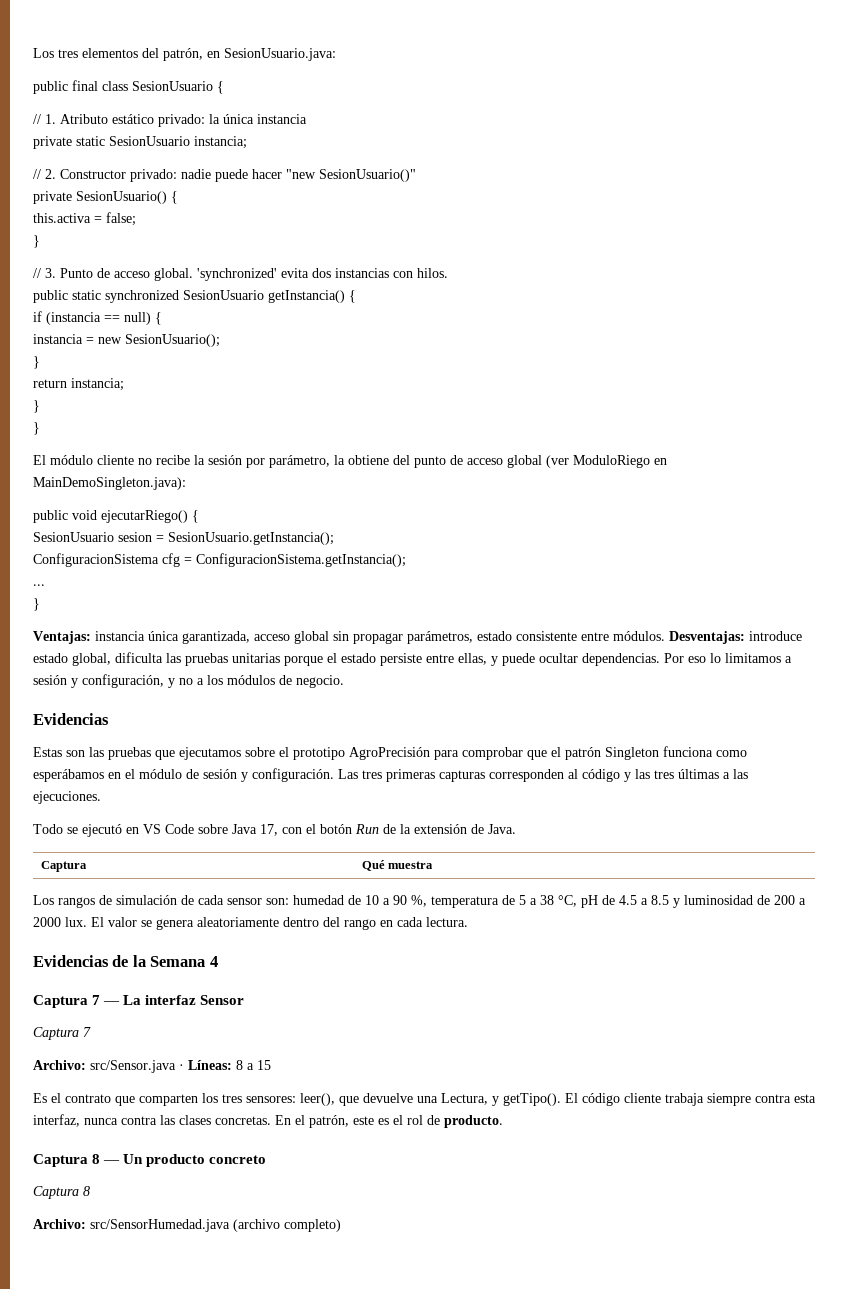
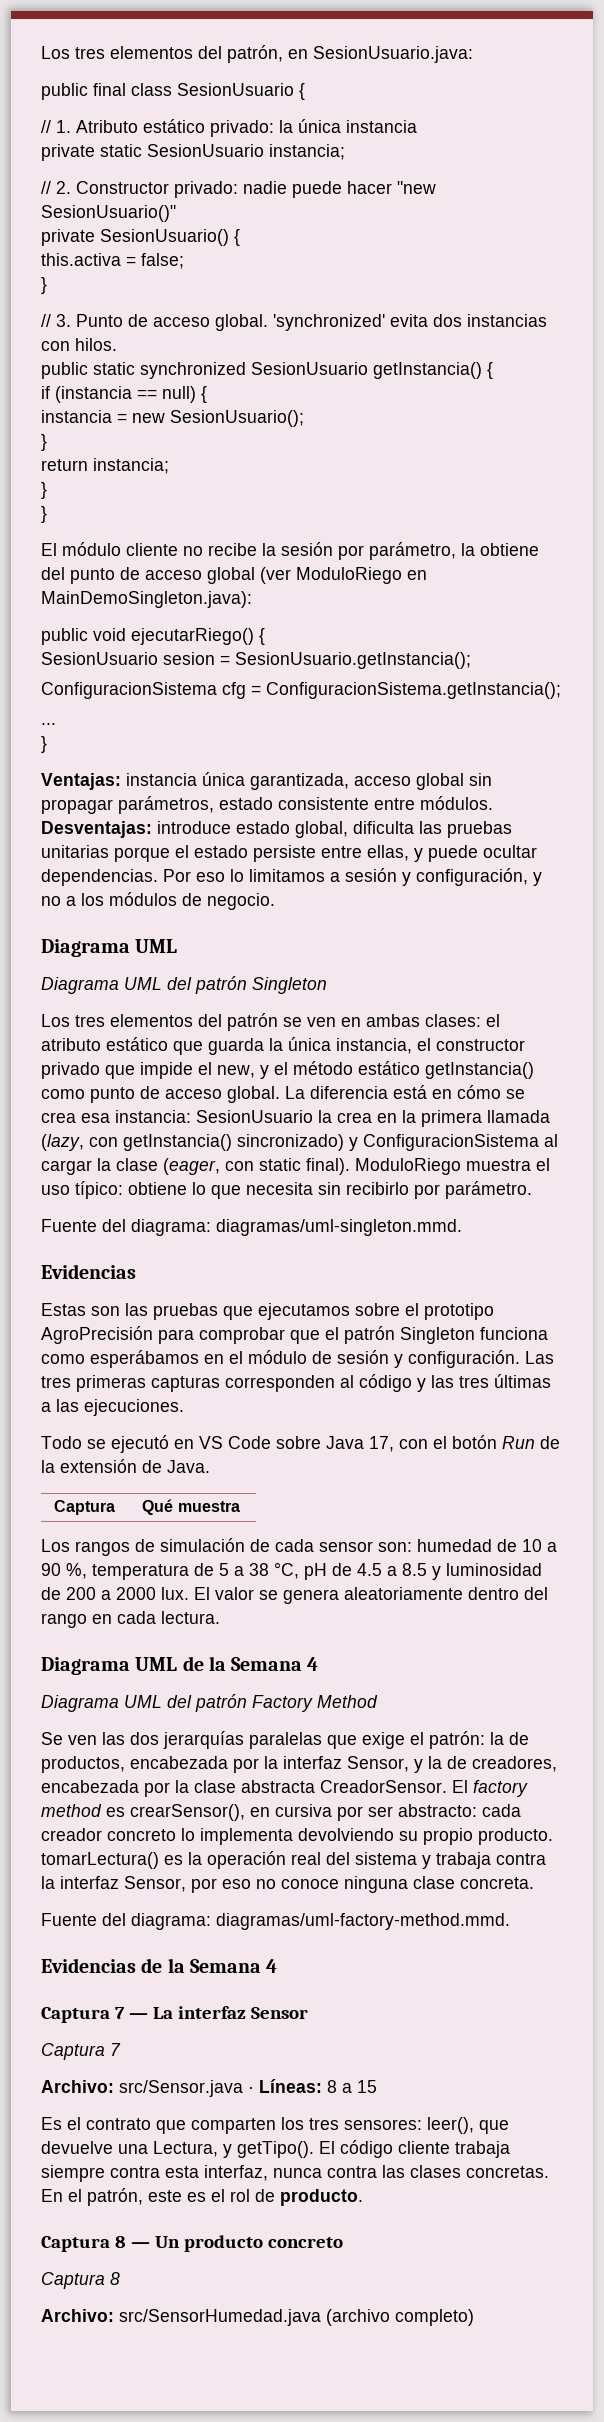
(344, 681) none -> [41,939,178,957] [41,976,327,994] [41,1013,500,1031] [41,1037,525,1055] [41,1061,534,1079] [41,1085,525,1103] [41,1110,550,1127] [41,1134,558,1151] [41,1158,550,1175] [41,1181,532,1199] [41,1219,462,1236] // Diagrama UML // Diagrama UML del patrón Singleton // Los tres elementos del patrón se ven en ambas clases: el atributo estático que guarda la única instancia, el constructor privado que impide el new, y el método estático getInstancia() como punto de acceso global. La diferencia está en cómo se crea esa instancia: SesionUsuario la crea en la primera llamada (lazy, con getInstancia() sincronizado) y ConfiguracionSistema al cargar la clase (eager, con static final). ModuloRiego muestra el uso típico: obtiene lo que necesita sin recibirlo por parámetro. // Fuente del diagrama: diagramas/uml-singleton.mmd.
(468, 922) none -> [41,1656,319,1675] [41,1694,378,1712] [41,1731,529,1749] [41,1756,557,1773] [41,1780,528,1797] [41,1804,521,1821] [41,1828,553,1845] [41,1851,546,1869] [41,1876,534,1893] [41,1913,510,1930] // Diagrama UML de la Semana 4 // Diagrama UML del patrón Factory Method // Se ven las dos jerarquías paralelas que exige el patrón: la de productos, encabezada por la interfaz Sensor, y la de creadores, encabezada por la clase abstracta CreadorSensor. El factory method es crearSensor(), en cursiva por ser abstracto: cada creador concreto lo implementa devolviendo su propio producto. tomarLectura() es la operación real del sistema y trabaja contra la interfaz Sensor, por eso no conoce ninguna clase concreta. // Fuente del diagrama: diagramas/uml-factory-method.mmd.

